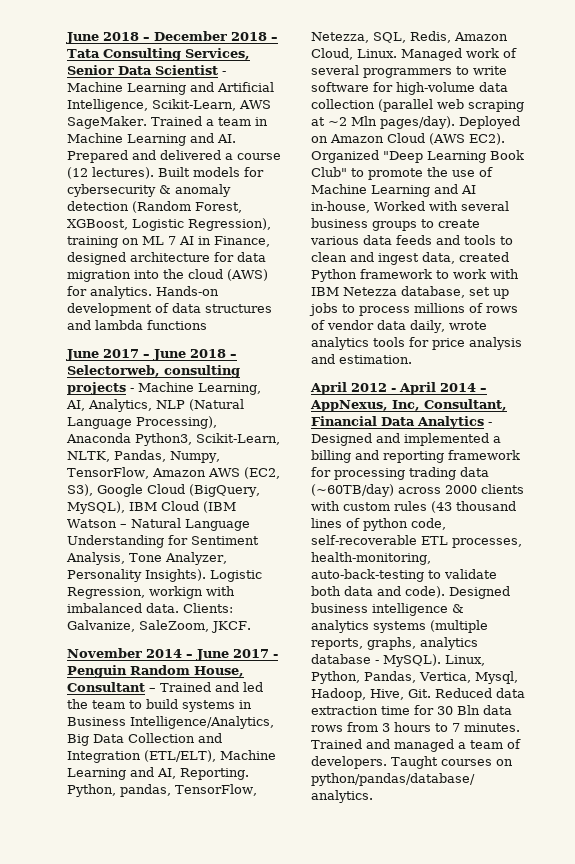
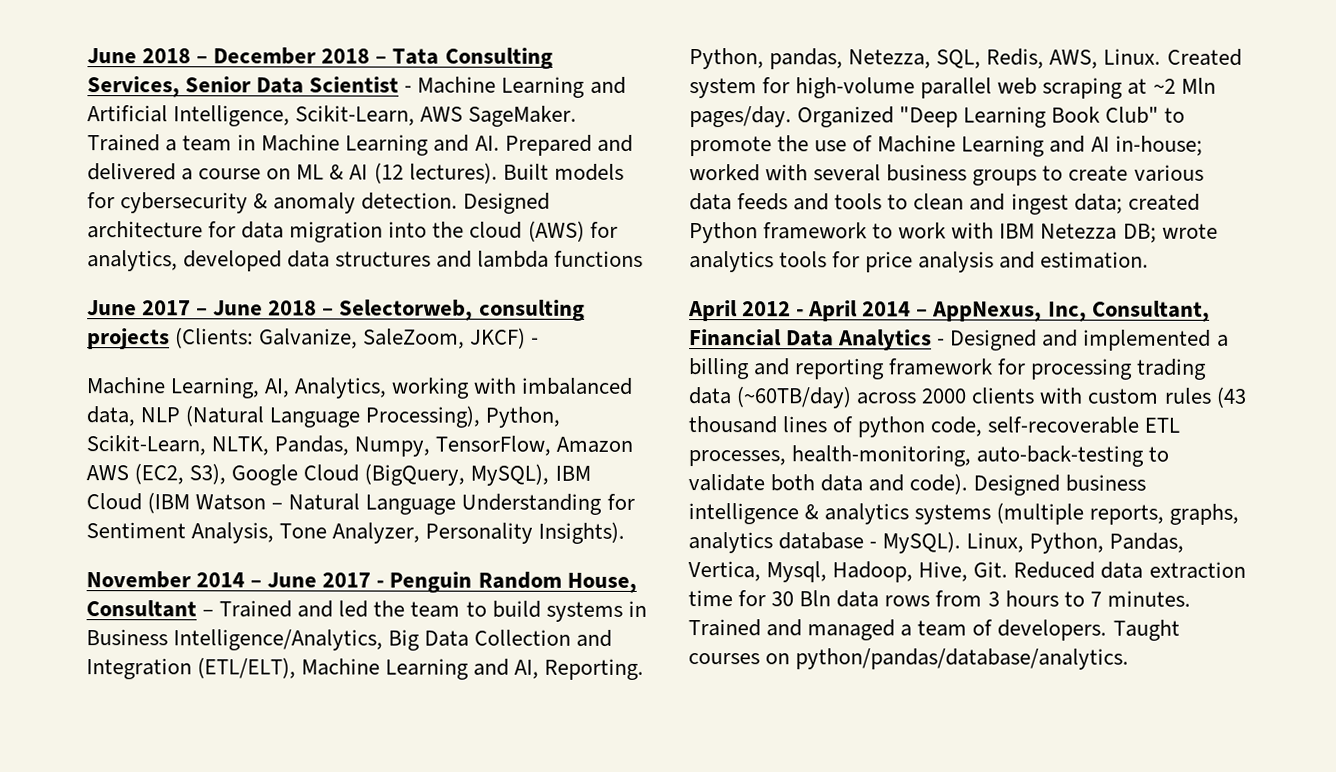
(281, 156) none -> [266,164,369,180] on ML & AI
[67,201,242,213] [67,218,271,231] [67,236,270,248] [67,252,126,265] detection (Random Forest, XGBoost, Logistic Regression), training on ML 7 AI in Finance, designed -> [361,192,551,214] detection. Designed
[90,286,219,299] [67,303,169,316] analytics. Hands-on development of -> [87,250,283,272] analytics, developed
[130,388,134,392] - -> [175,327,540,349] (Clients: Galvanize, SaleZoom, JKCF) - //
(152, 405) none -> [391,377,634,399] [86,406,135,427] working with imbalanced data,
[66,433,192,446] Anaconda Python3, -> [485,406,561,428] Python,
[210,570,262,582] [67,586,235,599] [67,603,233,613] [67,620,251,633] Logistic Regression, workign with imbalanced data. Clients: Galvanize, SaleZoom, JKCF. -> (626, 532) none
[175,784,257,796] TensorFlow, -> (844, 59) none
[454,32,508,41] [311,48,517,61] [311,65,507,78] [311,82,508,95] [311,99,433,112] Amazon Cloud, Linux. Managed work of several programmers to write software for high-volume data collection (parallel -> [1049,48,1242,69] [689,77,993,99] AWS, Linux. Created system for high-volume parallel
[380,116,520,129] [311,133,505,145] pages/day). Deployed on Amazon Cloud (AWS EC2). -> [689,106,792,128] pages/day.
[311,201,425,213] in-house, Worked -> [1114,135,1203,156] [689,164,760,182] in-house; worked
[422,252,455,264] data, -> [1073,193,1123,214] data;
[401,286,509,299] [309,303,518,316] [311,320,445,333] database, set up jobs to process millions of rows of vendor data daily, -> [1122,223,1157,243] DB;

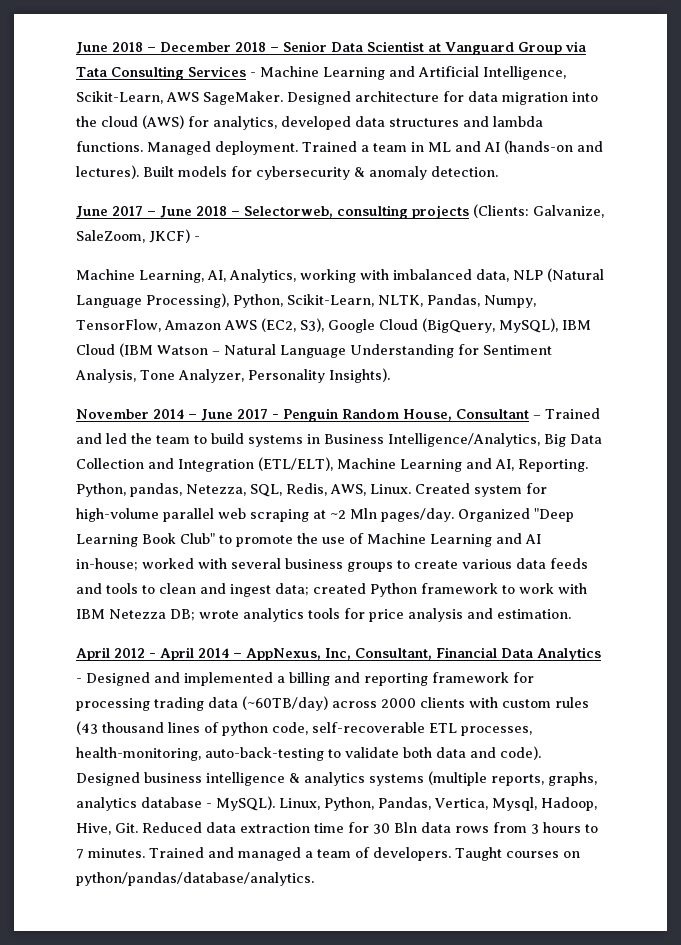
[392,47,553,69] [87,76,400,98] Tata Consulting Services, Senior Data Scientist -> [283,41,586,55] [76,66,246,80] Senior Data Scientist at Vanguard Group via Tata Consulting Services
[87,134,633,156] [87,162,624,184] [87,192,459,214] Trained a team in Machine Learning and AI. Prepared and delivered a course on ML & AI (12 lectures). Built models for cybersecurity & anomaly detection. -> (283, 98) none
[554,250,644,267] functions -> [76,140,603,155] [76,165,498,180] functions. Managed deployment. Trained a team in ML and AI (hands-on and lectures). Built models for cybersecurity & anomaly detection.

